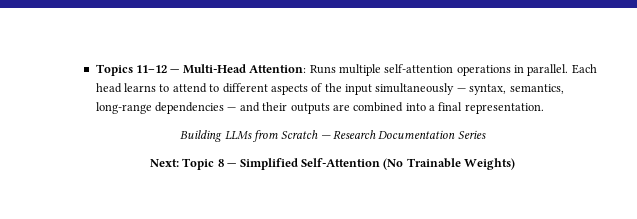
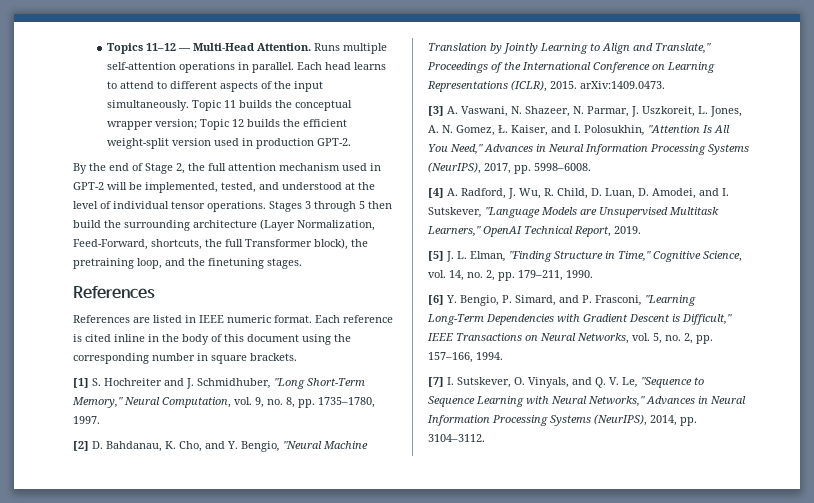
[249,65,307,73] Attention: -> [256,43,311,51] Attention.
[375,83,564,95] [95,102,544,114] [180,130,486,142] [150,158,515,170] simultaneously — syntax, semantics, long-range dependencies — and their outputs are combined into a final representation. // Building LLMs from Scratch — Research Documentation Series // Next: Topic 8 — Simplified Self-Attention (No Trainable Weights) -> [106,100,352,111] [106,119,347,130] [106,138,351,149] [73,163,381,174] [73,182,375,193] [73,201,392,212] [73,219,375,231] [73,238,368,250] [73,258,302,269] [73,286,155,299] [73,315,393,323] [73,334,351,345] [73,353,297,364] [73,378,365,389] [72,397,375,408] [73,416,100,424] [73,441,368,452] [428,43,711,54] [427,62,715,73] [427,80,665,92] [428,106,742,117] [428,125,730,136] [428,144,749,155] [428,162,591,174] [428,188,729,199] [428,207,719,218] [427,226,641,237] [428,251,742,262] [428,270,593,281] [428,295,696,306] [427,314,732,325] [427,333,713,344] [428,352,503,363] [428,377,704,388] [428,396,746,407] [427,414,697,426] [428,434,485,442] simultaneously. Topic 11 builds the conceptual wrapper version; Topic 12 builds the efficient weight-split version used in production GPT-2. // By the end of Stage 2, the full attention mechanism used in GPT-2 will be implemented, tested, and understood at the level of individual tensor operations. Stages 3 through 5 then build the surrounding architecture (Layer Normalization, Feed-Forward, shortcuts, the full Transformer block), the pretraining loop, and the finetuning stages. // References // References are listed in IEEE numeric format. Each reference is cited inline in the body of this document using the corresponding number in square brackets. // [1] S. Hochreiter and J. Schmidhuber, "Long Short-Term Memory," Neural Computation, vol. 9, no. 8, pp. 1735–1780, 1997. // [2] D. Bahdanau, K. Cho, and Y. Bengio, "Neural Machine Translation by Jointly Learning to Align and Translate," Proceedings of the International Conference on Learning Representations (ICLR), 2015. arXiv:1409.0473. // [3] A. Vaswani, N. Shazeer, N. Parmar, J. Uszkoreit, L. Jones, A. N. Gomez, Ł. Kaiser, and I. Polosukhin, "Attention Is All You Need," Advances in Neural Information Processing Systems (NeurIPS), 2017, pp. 5998–6008. // [4] A. Radford, J. Wu, R. Child, D. Luan, D. Amodei, and I. Sutskever, "Language Models are Unsupervised Multitask Learners," OpenAI Technical Report, 2019. // [5] J. L. Elman, "Finding Structure in Time," Cognitive Science, vol. 14, no. 2, pp. 179–211, 1990. // [6] Y. Bengio, P. Simard, and P. Frasconi, "Learning Long-Term Dependencies with Gradient Descent is Difficult," IEEE Transactions on Neural Networks, vol. 5, no. 2, pp. 157–166, 1994. // [7] I. Sutskever, O. Vinyals, and Q. V. Le, "Sequence to Sequence Learning with Neural Networks," Advances in Neural Information Processing Systems (NeurIPS), 2014, pp. 3104–3112.

